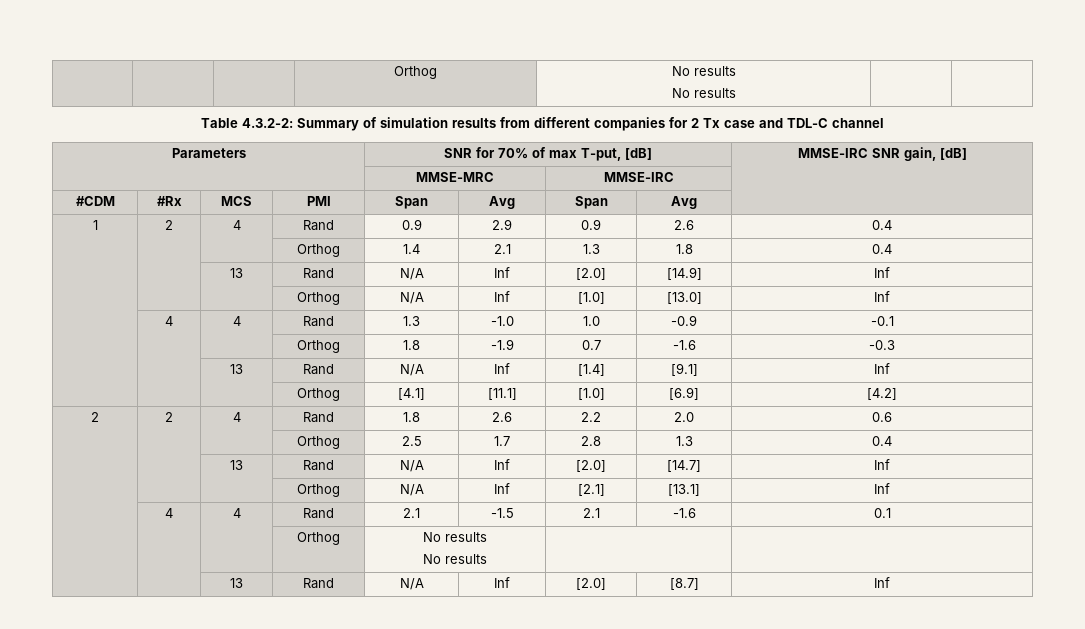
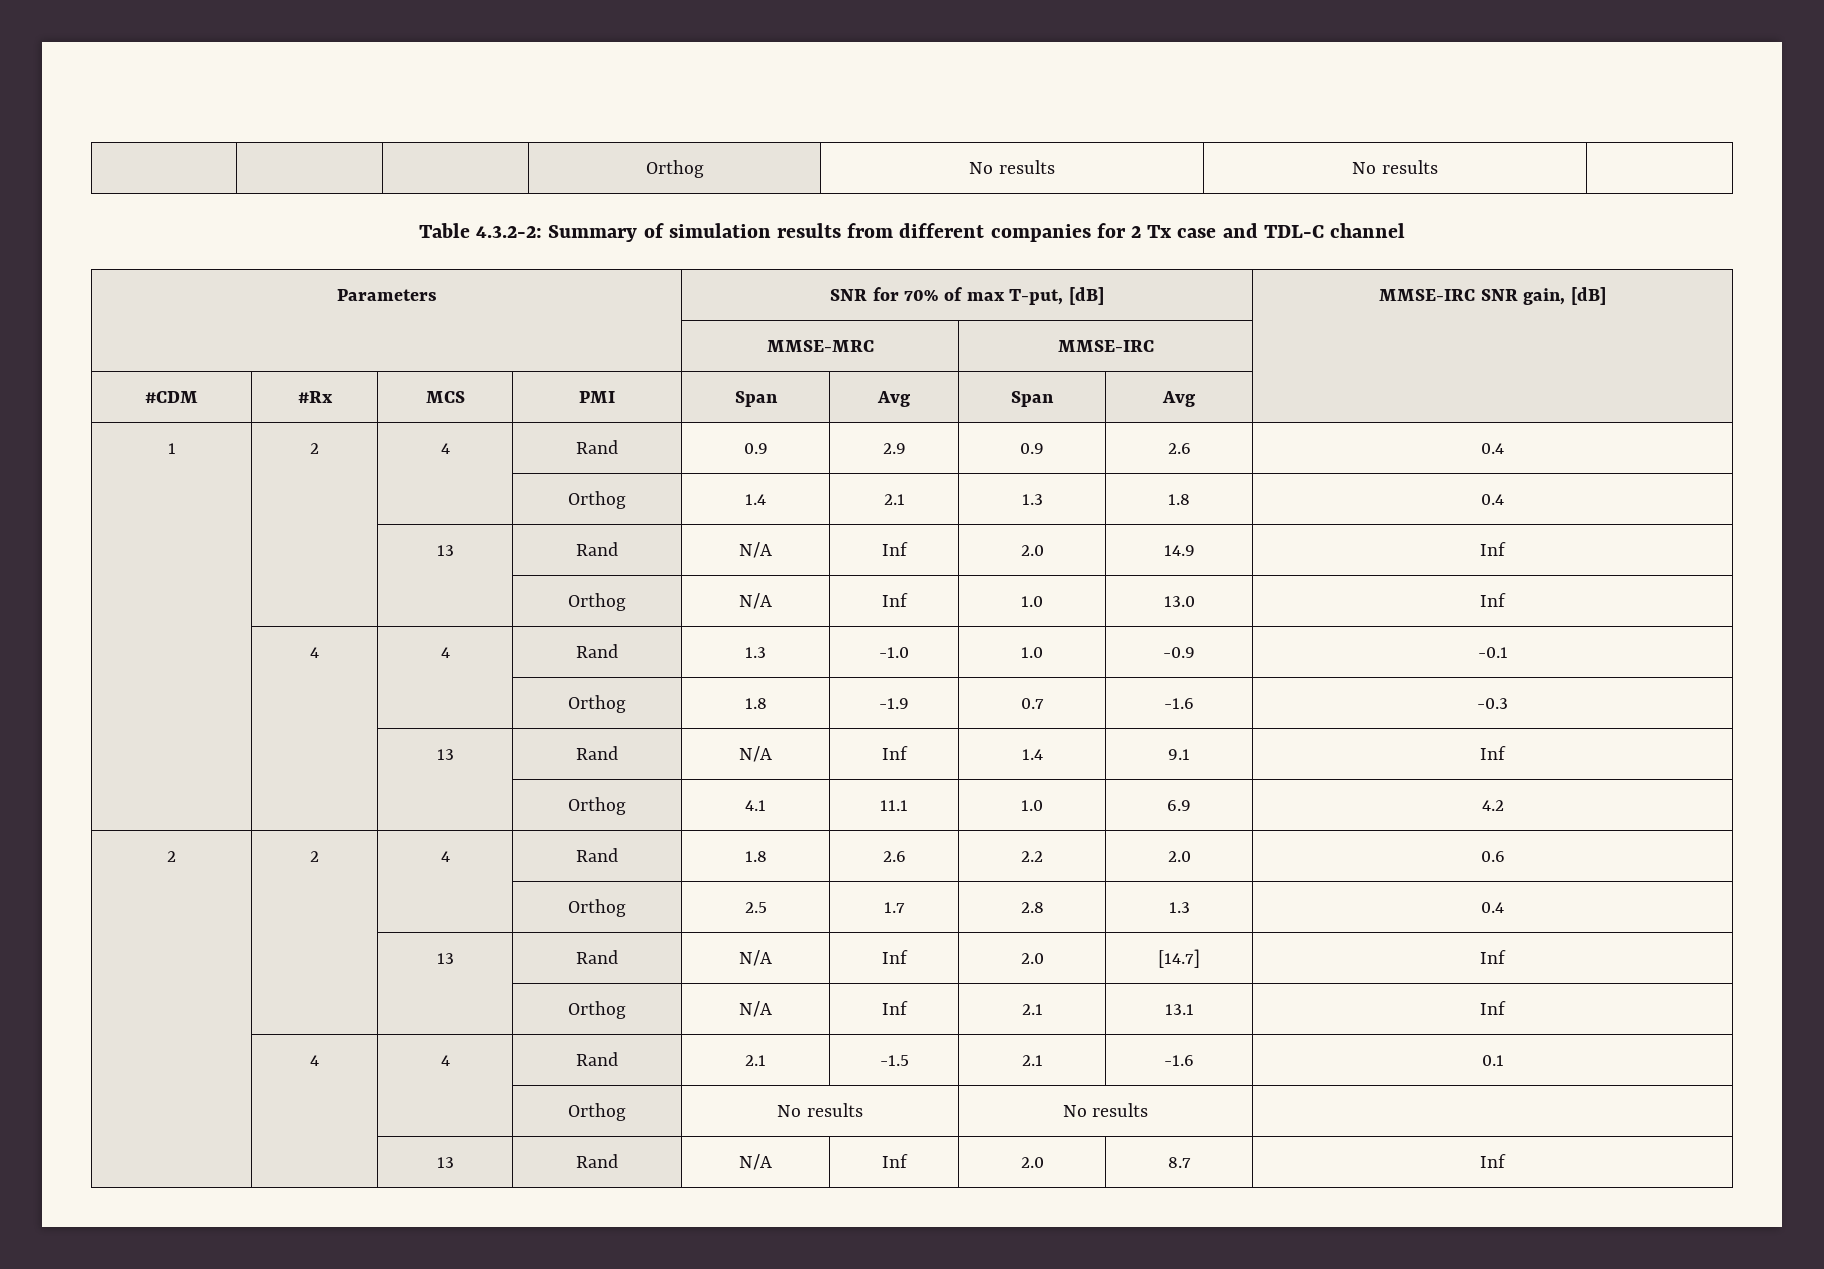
[394,66,438,79] [671,66,736,76] [671,88,736,98] | | | Orthog | No results // No results | | -> [645,160,704,178] [969,160,1055,174] [1352,160,1438,174] | | | Orthog | No results | No results |
[576,268,606,280] [666,267,702,280] [874,267,890,278] [297,292,340,305] [399,292,424,304] [494,291,511,302] [577,292,605,304] [666,292,702,304] [2.0] | [14.9] | Inf // | | | Orthog | N/A | Inf | [1.0] | [13.0] -> [1020,545,1044,556] [1163,545,1195,556] [1480,542,1506,556] [568,593,626,611] [739,593,772,609] [881,593,908,607] [1021,596,1043,607] [1163,596,1195,607] 2.0 | 14.9 | Inf // | | | Orthog | N/A | Inf | 1.0 | 13.0
[577,364,605,376] [670,363,698,376] [874,363,890,374] [297,388,340,401] [398,388,426,400] [487,388,517,400] [577,388,605,400] [669,387,699,400] [867,388,897,400] [1.4] | [9.1] | Inf // | | | Orthog | [4.1] | [11.1] | [1.0] | [6.9] | [4.2] -> [1021,749,1043,760] [1168,749,1190,760] [1480,746,1506,760] [568,797,626,815] [745,800,766,811] [880,800,908,811] [1021,800,1043,811] [1167,800,1191,811] [1481,800,1504,811] 1.4 | 9.1 | Inf // | | | Orthog | 4.1 | 11.1 | 1.0 | 6.9 | 4.2
[576,460,606,472] [2.0] -> [1020,953,1044,964] 2.0
[577,484,605,496] [668,484,700,496] [2.1] | [13.1] -> [1021,1004,1043,1015] [1164,1004,1194,1015] 2.1 | 13.1
[423,554,488,564] [230,578,243,588] [303,578,334,589] [399,578,424,590] [494,577,511,588] [576,578,606,590] [669,578,699,590] // No results | | // | | 13 | Rand | N/A | Inf | [2.0] | [8.7] -> [1062,1103,1149,1117] [436,1157,454,1168] [576,1154,618,1168] [739,1154,772,1170] [881,1154,908,1168] [1020,1157,1044,1168] [1167,1157,1191,1168] | No results | // | | 13 | Rand | N/A | Inf | 2.0 | 8.7

